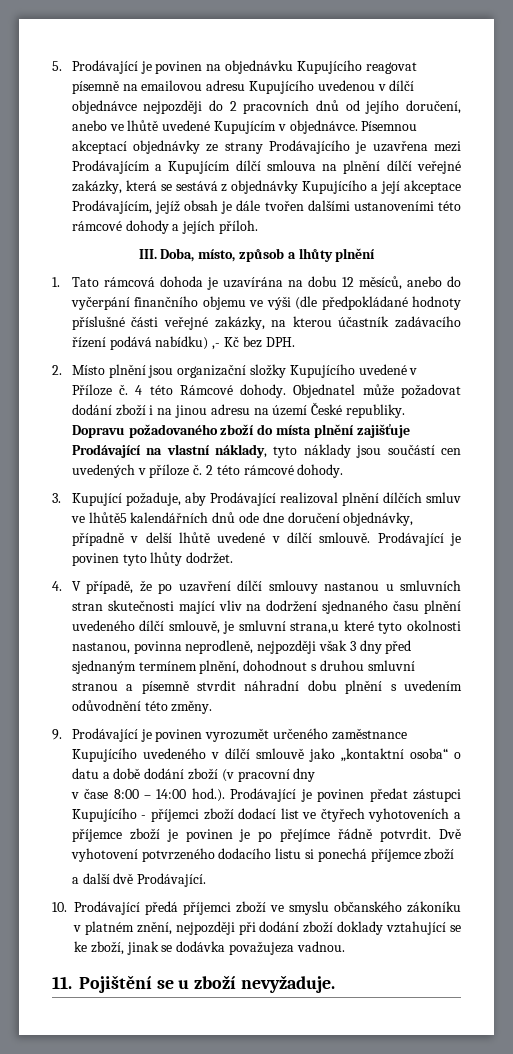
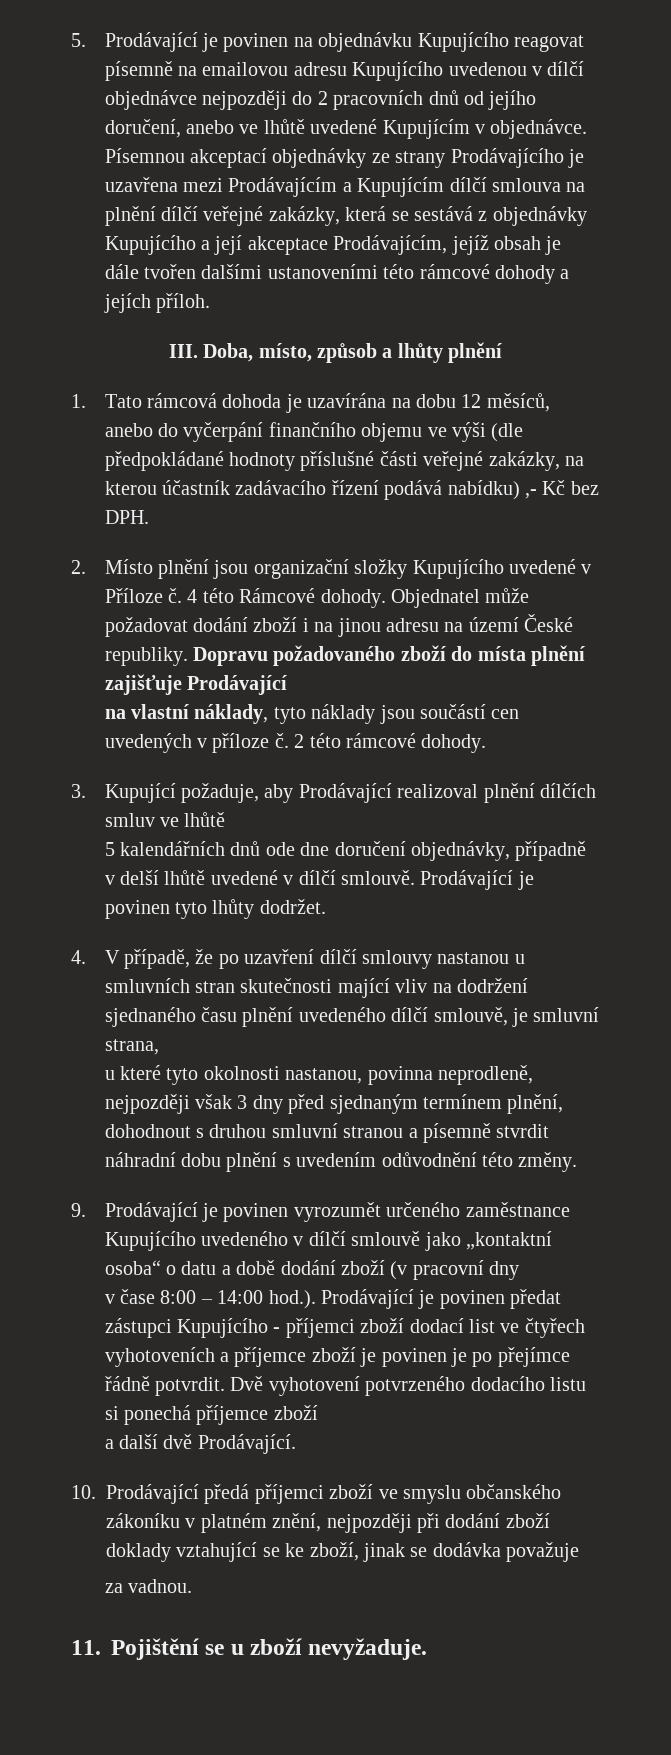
(141, 451) none -> (288, 685) //
[88,512,127,523] lhůtě5 -> [184,812,226,827] [104,842,115,856] lhůtě // 5
[290,622,340,634] strana,u -> [104,1039,159,1055] [104,1070,115,1080] strana, // u
[228,941,294,955] považujeza -> [506,1542,580,1562] [104,1583,123,1593] považuje // za

